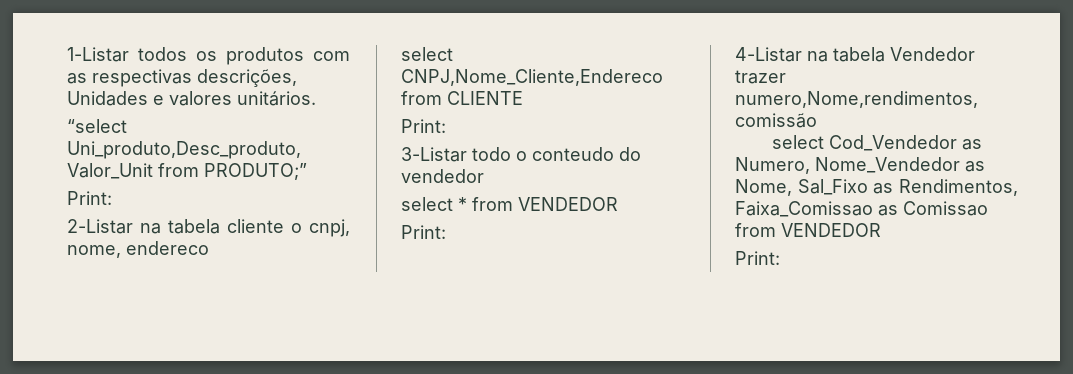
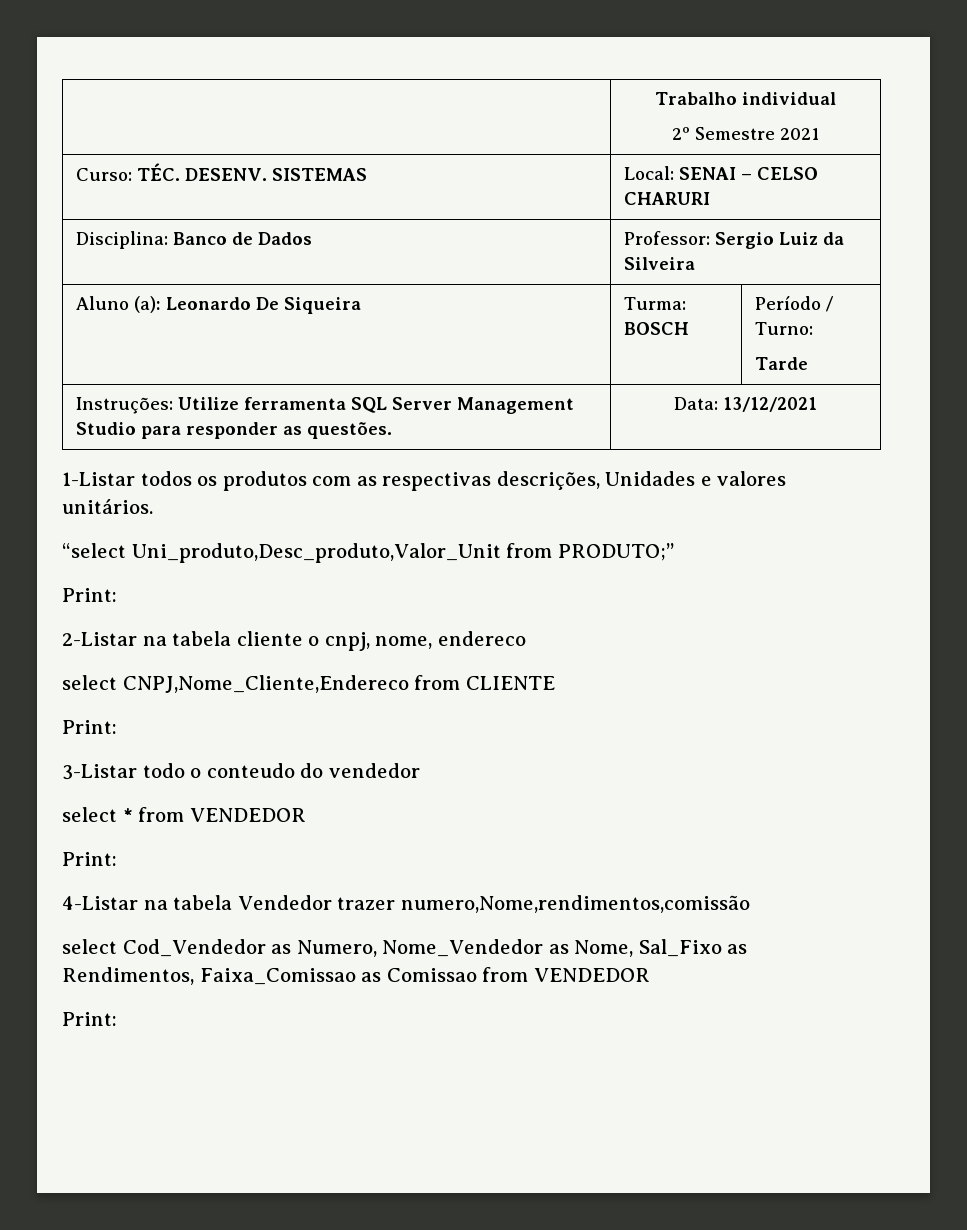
(67, 54) none -> [655,92,836,105] [672,127,820,140] [76,163,368,181] [624,166,819,180] [624,192,711,205] [76,231,313,249] [624,231,845,249] [624,257,696,270] [76,296,362,314] [624,297,687,310] [624,322,690,335] [755,296,835,312] [755,322,814,335] [755,357,809,370] [76,397,575,414] [76,422,393,439] [674,397,817,412] | Trabalho individual // 2º Semestre 2021 // Curso: TÉC. DESENV. SISTEMAS | Local: SENAI – CELSO CHARURI // Disciplina: Banco de Dados | Professor: Sergio Luiz da Silveira // Aluno (a): Leonardo De Siqueira | Turma: BOSCH | Período / Turno: // Tarde // Instruções: Utilize ferramenta SQL Server Management Studio para responder as questões. | Data: 13/12/2021 //

